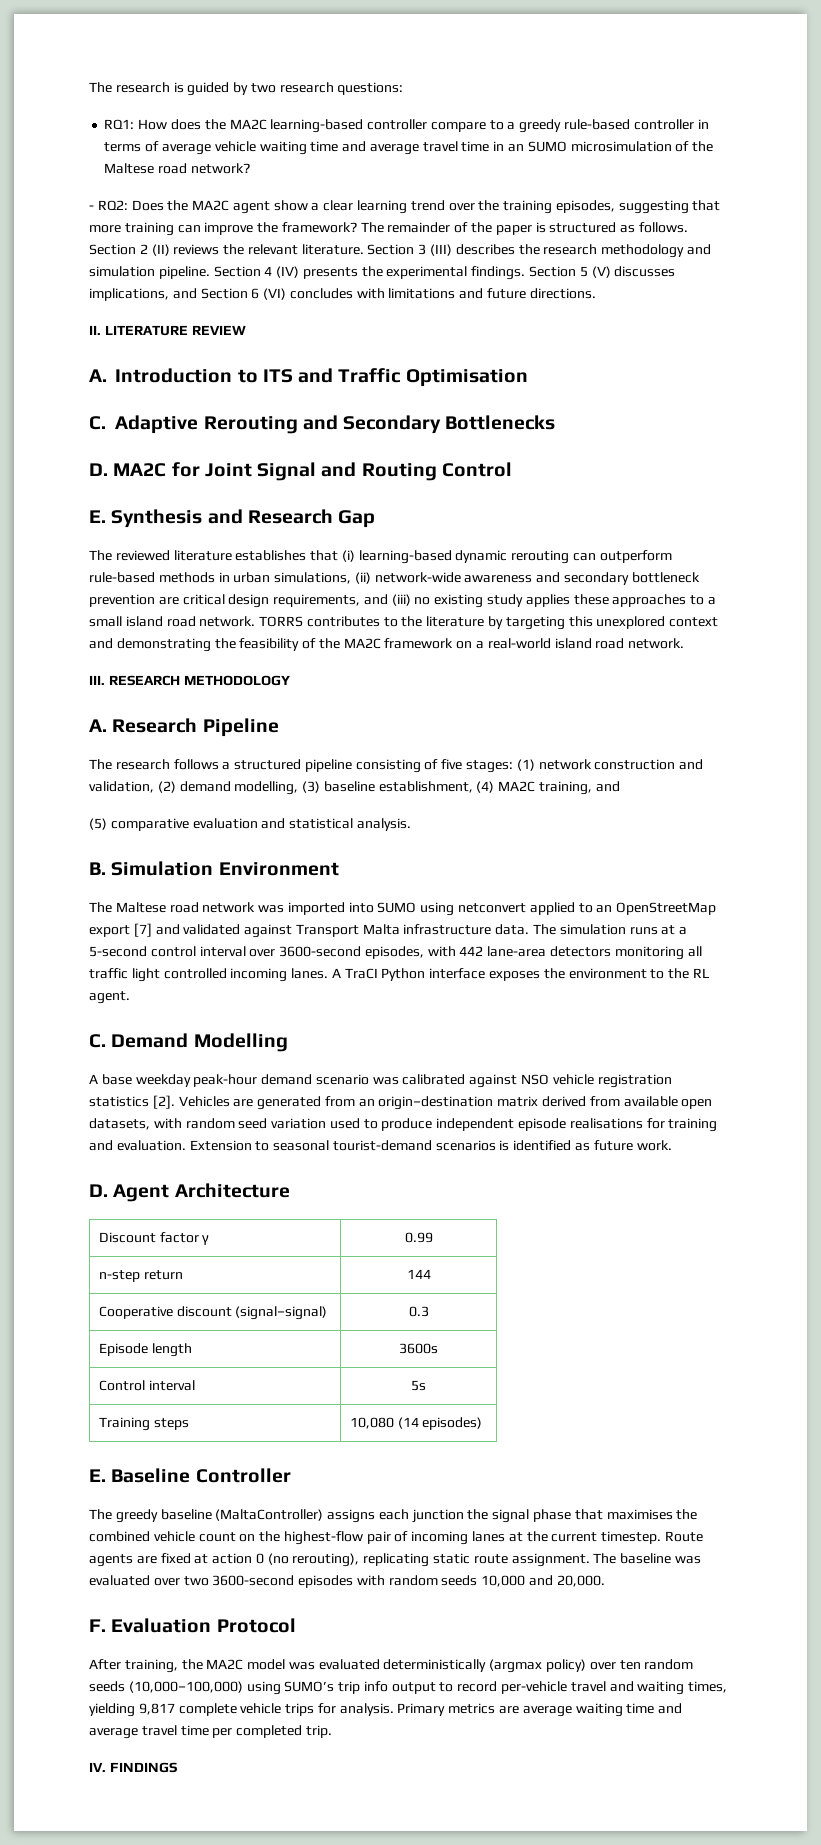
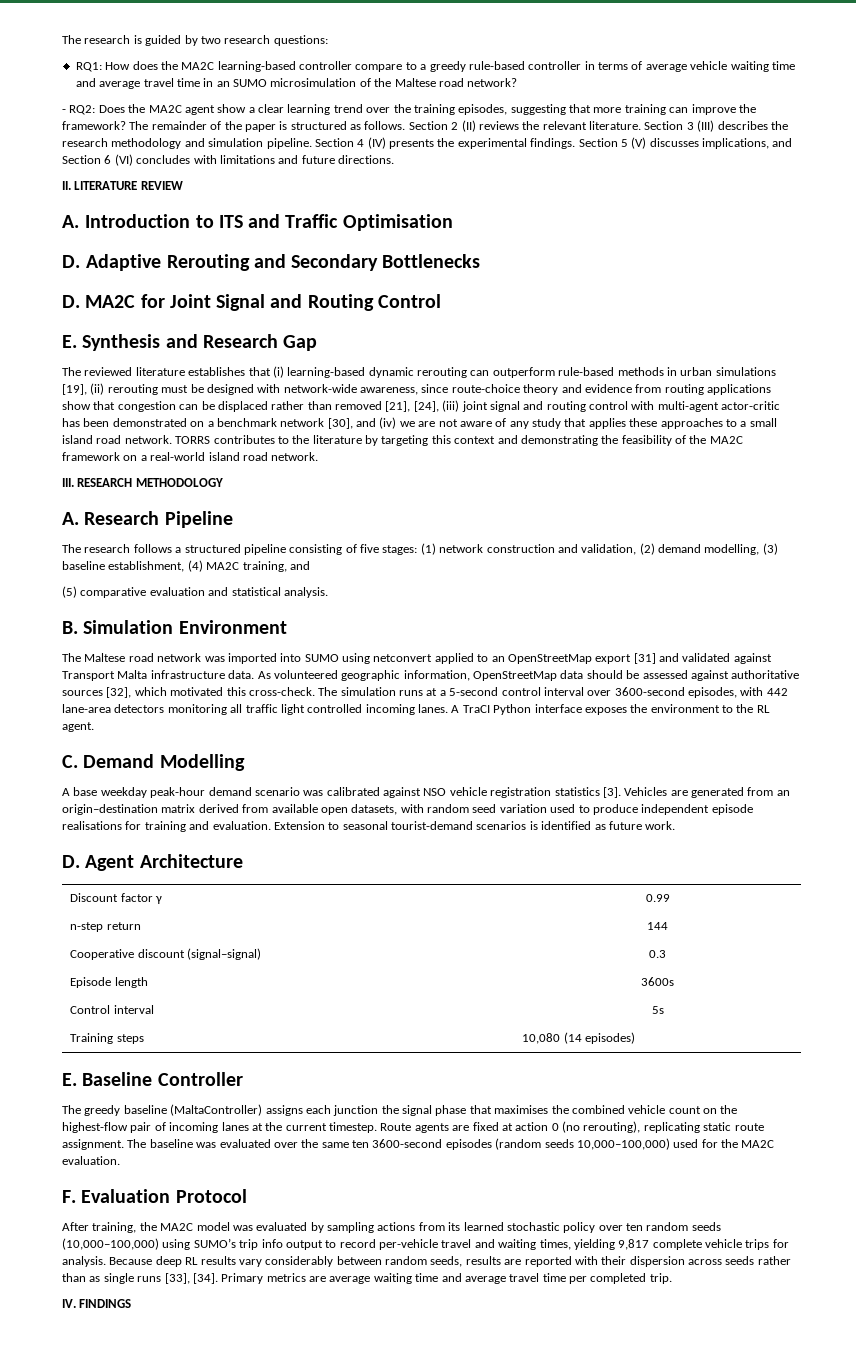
[89,416,106,430] C. -> [62,255,80,268] D.
[274,572,700,585] [89,594,524,608] simulations, (ii) network-wide awareness and secondary bottleneck prevention are critical design requirements, and (iii) no existing study -> [715,367,776,376] [62,383,771,395] [62,400,781,412] [62,417,587,429] simulations [19], (ii) rerouting must be designed with network-wide awareness, since route-choice theory and evidence from routing applications show that congestion can be displaced rather than removed [21], [24], (iii) joint signal and routing control with multi-agent actor-critic has been demonstrated on a benchmark network [30], and (iv) we are not aware of any study that
[596,616,666,629] unexplored -> (451, 439) none
[133,923,152,937] [7] -> [633,653,656,664] [31]
(530, 929) none -> [257,670,800,681] [62,687,315,698] As volunteered geographic information, OpenStreetMap data should be assessed against authoritative sources [32], which motivated this cross-check.
[152,1095,175,1109] [2]. -> [602,787,621,798] [3].
[183,1575,605,1588] two 3600-second episodes with random seeds 10,000 and 20,000. -> [301,1138,775,1150] [62,1156,120,1165] the same ten 3600-second episodes (random seeds 10,000–100,000) used for the MA2C evaluation.
[383,1659,587,1673] deterministically (argmax policy) -> [310,1222,596,1233] by sampling actions from its learned stochastic policy
(394, 1709) none -> [109,1256,791,1267] [62,1273,218,1284] Because deep RL results vary considerably between random seeds, results are reported with their dispersion across seeds rather than as single runs [33], [34].

